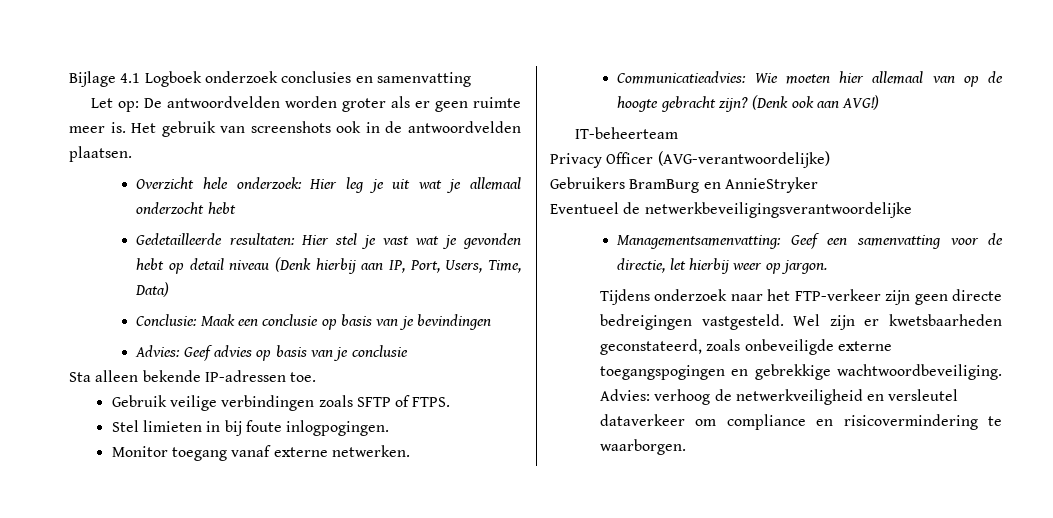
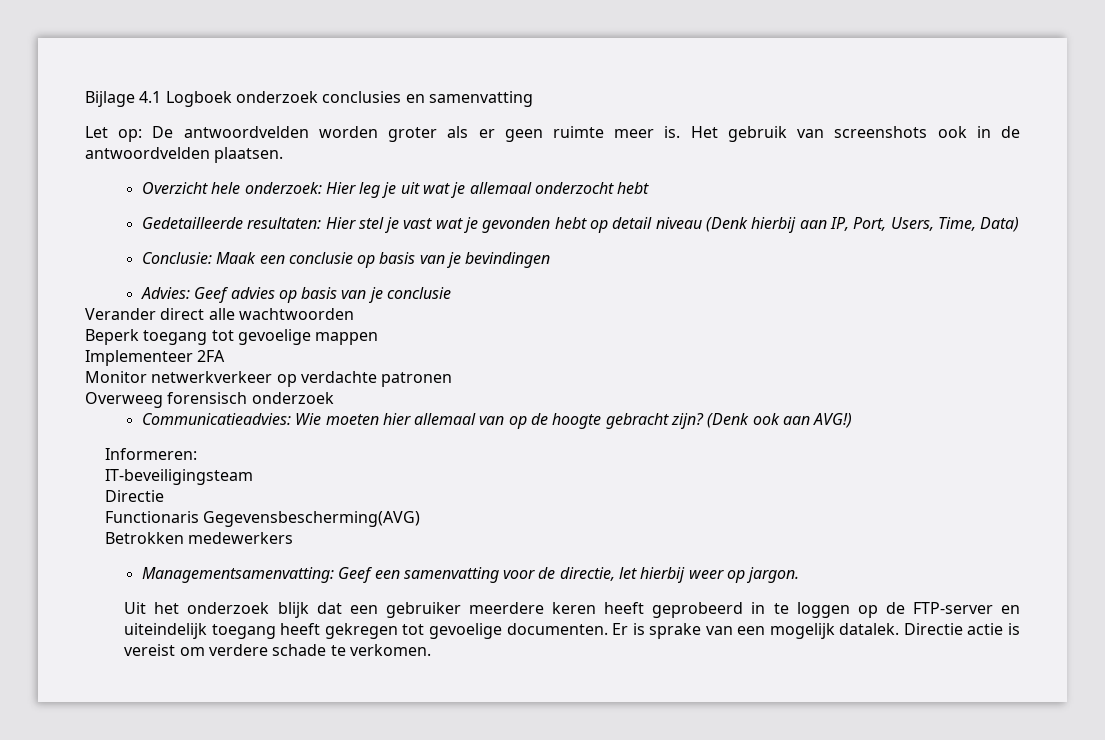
[69,370,317,382] [111,395,451,411] [111,420,390,436] [111,445,410,461] Sta alleen bekende IP-adressen toe. // Gebruik veilige verbindingen zoals SFTP of FTPS. // Stel limieten in bij foute inlogpogingen. // Monitor toegang vanaf externe netwerken. -> [85,308,354,320] [85,329,379,345] [85,350,226,366] [85,371,453,387] [85,392,334,408] Verander direct alle wachtwoorden // Beperk toegang tot gevoelige mappen // Implementeer 2FA // Monitor netwerkverkeer op verdachte patronen // Overweeg forensisch onderzoek
[574,127,678,139] [550,151,830,168] [550,177,818,193] [550,202,912,218] IT-beheerteam // Privacy Officer (AVG-verantwoordelijke) // Gebruikers BramBurg en AnnieStryker // Eventueel de netwerkbeveiligingsverantwoordelijke -> [104,448,197,460] [104,469,253,485] [104,490,164,502] [104,511,420,527] [104,532,293,544] Informeren: // IT-beveiligingsteam // Directie // Functionaris Gegevensbescherming(AVG) // Betrokken medewerkers
[599,289,1002,305] [599,314,1002,330] [599,339,892,355] [599,364,1002,380] [599,389,959,405] [599,414,1002,430] [599,439,686,455] Tijdens onderzoek naar het FTP-verkeer zijn geen directe bedreigingen vastgesteld. Wel zijn er kwetsbaarheden geconstateerd, zoals onbeveiligde externe toegangspogingen en gebrekkige wachtwoordbeveiliging. Advies: verhoog de netwerkveiligheid en versleutel dataverkeer om compliance en risicovermindering te waarborgen. -> [124,602,1020,618] [124,623,1021,639] [124,644,431,656] Uit het onderzoek blijk dat een gebruiker meerdere keren heeft geprobeerd in te loggen op de FTP-server en uiteindelijk toegang heeft gekregen tot gevoelige documenten. Er is sprake van een mogelijk datalek. Directie actie is vereist om verdere schade te verkomen.

